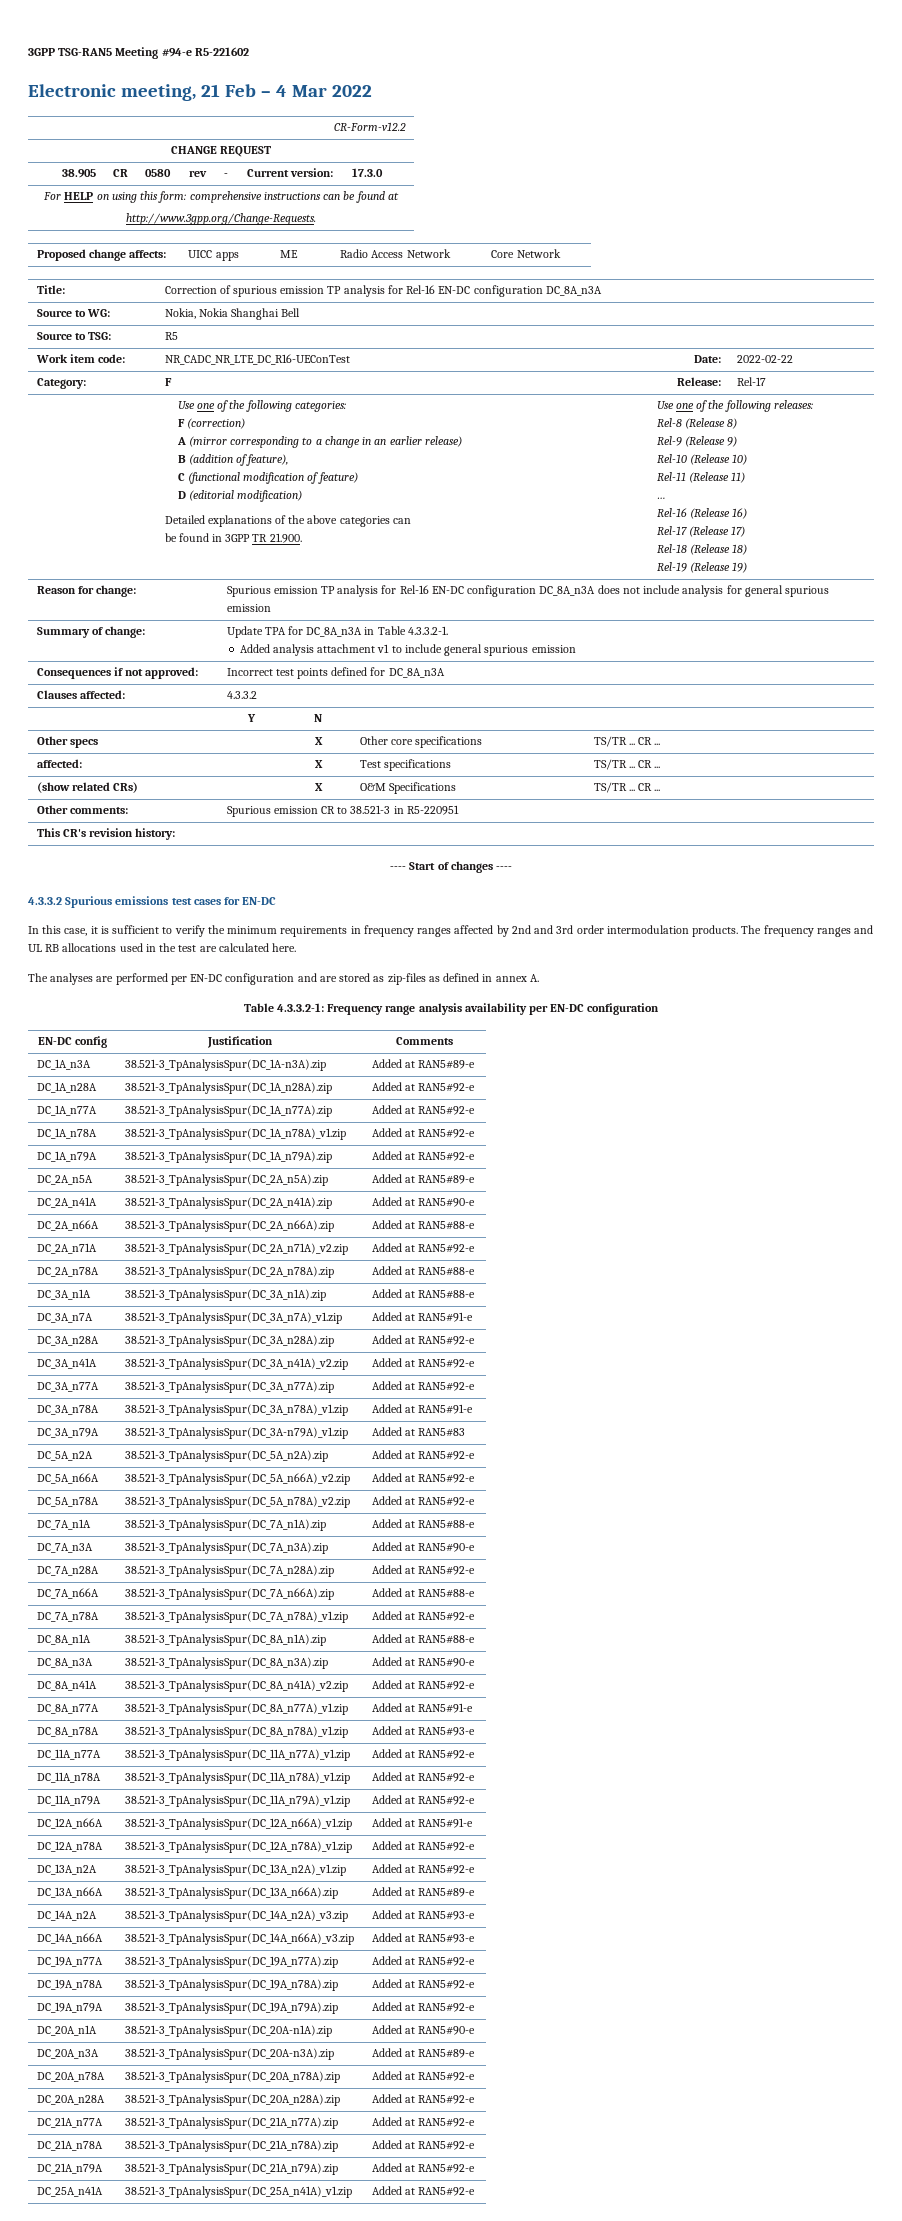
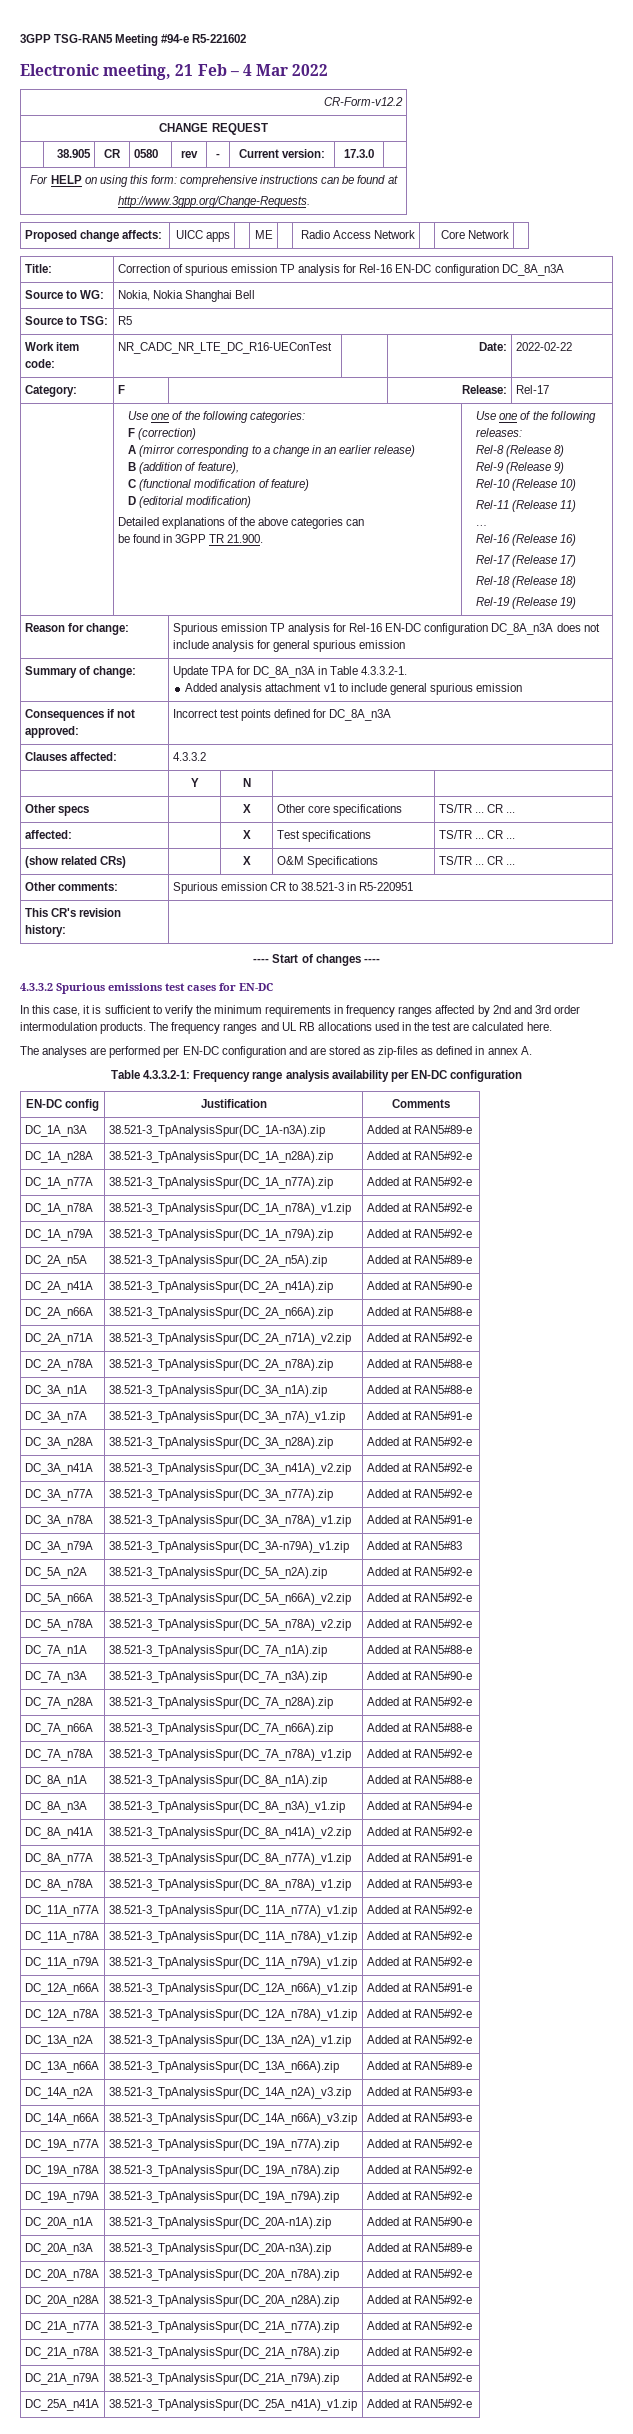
[124,1657,328,1669] [371,1657,475,1667] 38.521-3_TpAnalysisSpur(DC_8A_n3A).zip | Added at RAN5#90-e -> [108,1801,345,1813] [366,1801,472,1810] 38.521-3_TpAnalysisSpur(DC_8A_n3A)_v1.zip | Added at RAN5#94-e

